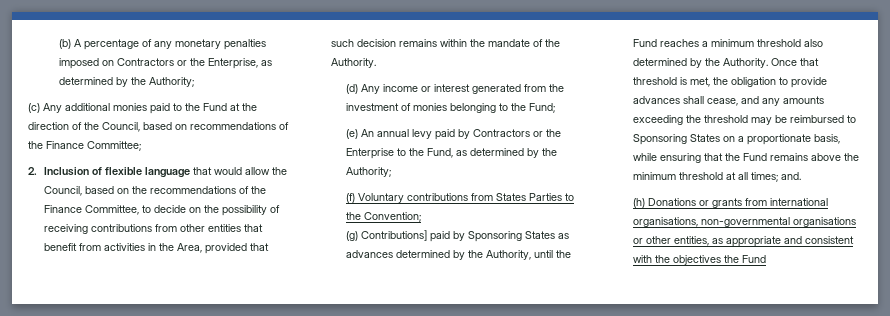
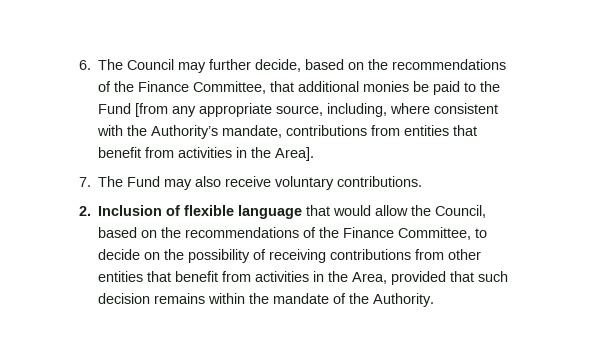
[59,39,267,50] [59,58,273,69] [59,77,195,87] [28,103,62,113] (b) A percentage of any monetary penalties imposed on Contractors or the Enterprise, as determined by the Authority; // (c) Any -> [79,59,507,73] [98,81,295,94] 6. The Council may further decide, based on the recommendations of the Finance Committee, that
(147, 107) none -> [413,81,430,92] be
[230,103,257,111] [28,122,289,132] [28,141,141,151] at the direction of the Council, based on recommendations of the Finance Committee; -> [135,103,499,117] [97,125,478,139] [98,147,315,161] [79,176,423,190] [from any appropriate source, including, where consistent with the Authority’s mandate, contributions from entities that benefit from activities in the Area]. // 7. The Fund may also receive voluntary contributions.
[346,84,565,94] [346,103,556,113] [346,129,562,140] [346,148,558,159] [346,167,392,177] [346,193,575,203] [346,212,422,222] [346,230,570,242] [346,250,572,260] [633,39,824,47] [633,58,820,68] [633,77,828,88] [633,96,825,106] [633,115,857,125] [633,134,841,145] [633,153,860,163] [633,172,802,182] [633,198,829,208] [633,217,857,227] [633,236,855,247] [633,255,767,265] // (d) Any income or interest generated from the investment of monies belonging to the Fund; // (e) An annual levy paid by Contractors or the Enterprise to the Fund, as determined by the Authority; // (f) Voluntary contributions from States Parties to the Convention; // (g) Contributions] paid by Sponsoring States as advances determined by the Authority, until the Fund reaches a minimum threshold also determined by the Authority. Once that threshold is met, the obligation to provide advances shall cease, and any amounts exceeding the threshold may be reimbursed to Sponsoring States on a proportionate basis, while ensuring that the Fund remains above the minimum threshold at all times; and. // (h) Donations or grants from international organisations, non-governmental organisations or other entities, as appropriate and consistent with the objectives the Fund -> (435, 300) none

